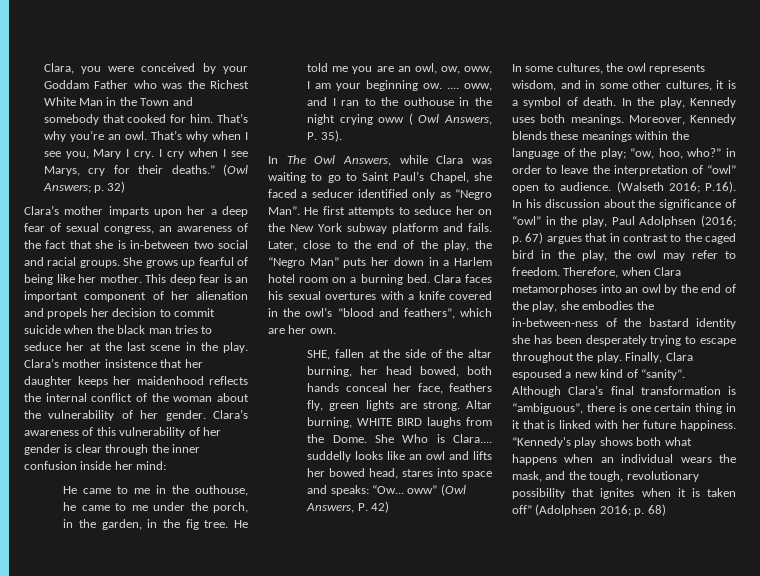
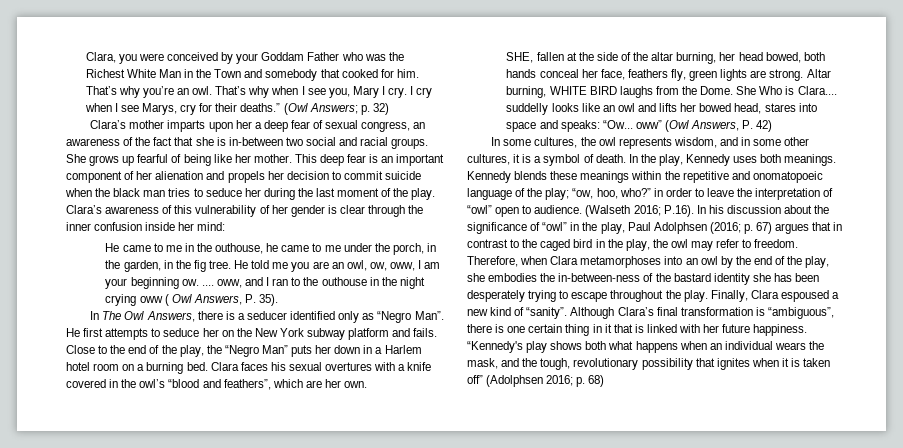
[89,343,101,351] at -> [263,188,295,200] during
[150,342,196,351] scene in -> [337,188,392,197] moment of
[62,359,203,368] [24,376,248,387] [24,393,249,402] [24,409,249,421] mother insistence that her daughter keeps her maidenhood reflects the internal conflict of the woman about the vulnerability of her gender. Clara’s -> (102, 209) none
[399,155,492,164] [268,171,492,183] [268,189,297,198] while Clara was waiting to go to Saint Paul’s Chapel, she faced -> [197,311,235,320] there is
[268,240,331,251] Later, close -> [66,345,95,354] Close
[628,115,685,125] Moreover, -> (837, 160) none
(689, 135) none -> [682,171,823,183] repetitive and onomatopoeic

